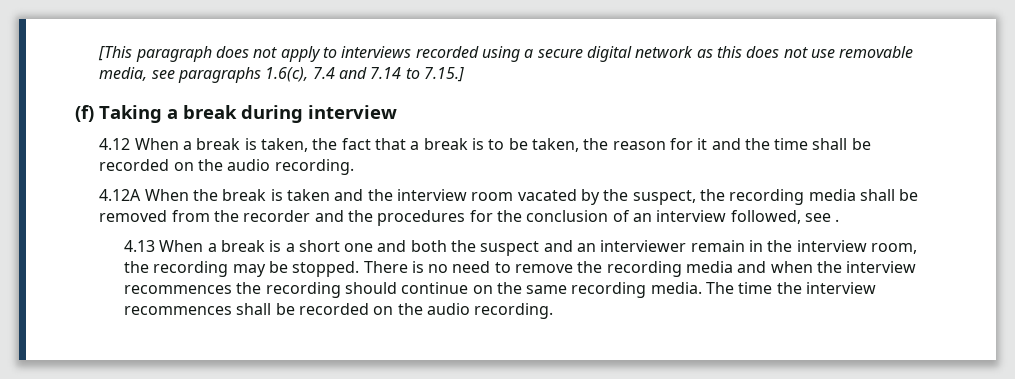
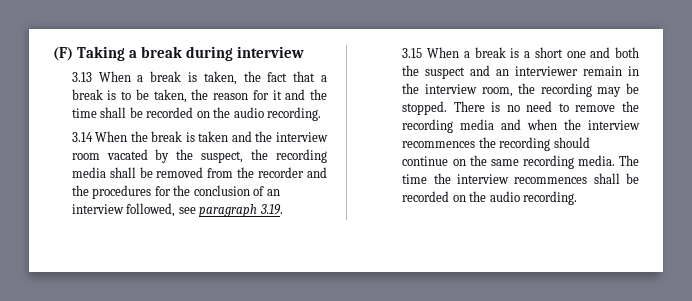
[98,46,914,62] [99,67,465,83] [75,105,94,122] [This paragraph does not apply to interviews recorded using a secure digital network as this does not use removable media, see paragraphs 1.6(c), 7.4 and 7.14 to 7.15.] // (f) -> [53,47,73,61] (F)
[99,138,131,150] 4.12 -> [71,72,92,82] 3.13
[99,189,142,201] 4.12A -> [71,132,93,142] 3.14
[835,219,840,222] [123,240,155,252] . // 4.13 -> [199,204,283,217] [402,48,423,58] paragraph 3.19. // 3.15

